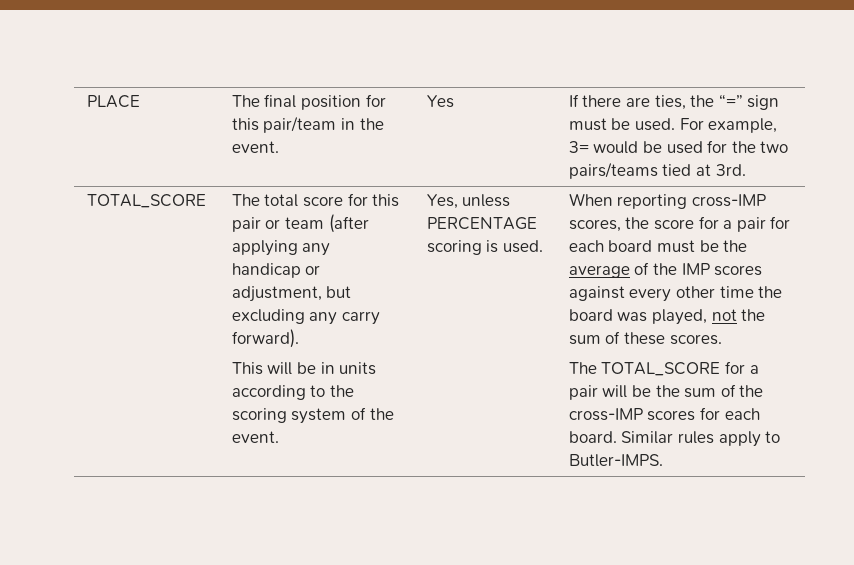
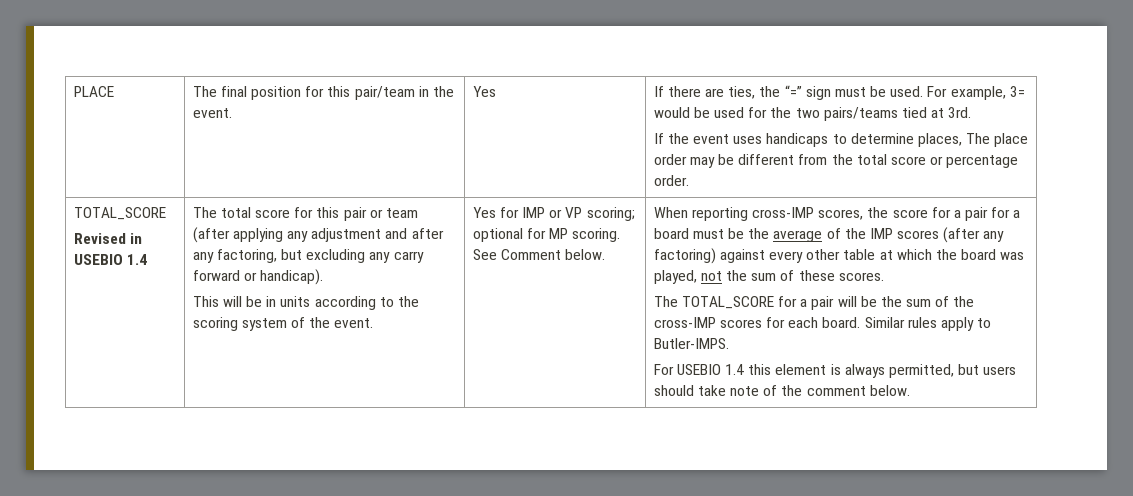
[86,194,206,208] // TOTAL_SCORE -> [653,133,1029,147] [653,154,1019,168] [653,175,689,186] [73,207,166,220] [73,233,142,244] [73,254,147,265] // If the event uses handicaps to determine places, The place order may be different from the total score or percentage order. // TOTAL_SCORE // Revised in USEBIO 1.4
[231,263,321,278] [231,286,322,302] handicap or adjustment, -> [311,228,444,242] [192,249,277,263] adjustment and after any factoring,
[231,329,299,348] forward). -> [192,269,323,285] forward or handicap).
[426,194,511,209] [426,217,537,230] [426,240,544,255] Yes, unless PERCENTAGE scoring is used. -> [472,207,635,221] [472,228,621,242] [472,249,605,260] Yes for IMP or VP scoring; optional for MP scoring. See Comment below.
[568,240,604,252] each -> [1013,210,1021,218] a
[568,286,754,302] against every other time -> [943,227,1005,243] [653,248,932,264] (after any factoring) against every other table at which
(663, 460) none -> [653,364,1017,378] [653,385,910,396] // For USEBIO 1.4 this element is always permitted, but users should take note of the comment below.

